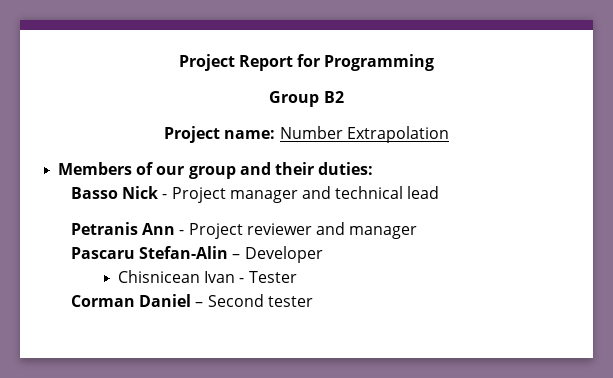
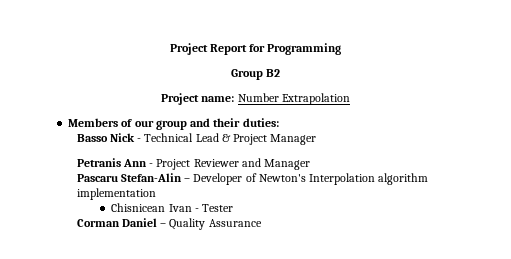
[171,186,440,203] Project manager and technical lead -> [144,133,317,145] Technical Lead & Project Manager
[246,222,418,239] reviewer and manager -> [193,158,310,170] Reviewer and Manager
(323, 254) none -> [245,173,429,185] [76,188,156,200] of Newton's Interpolation algorithm implementation
[207,294,313,307] Second tester -> [169,218,262,230] Quality Assurance

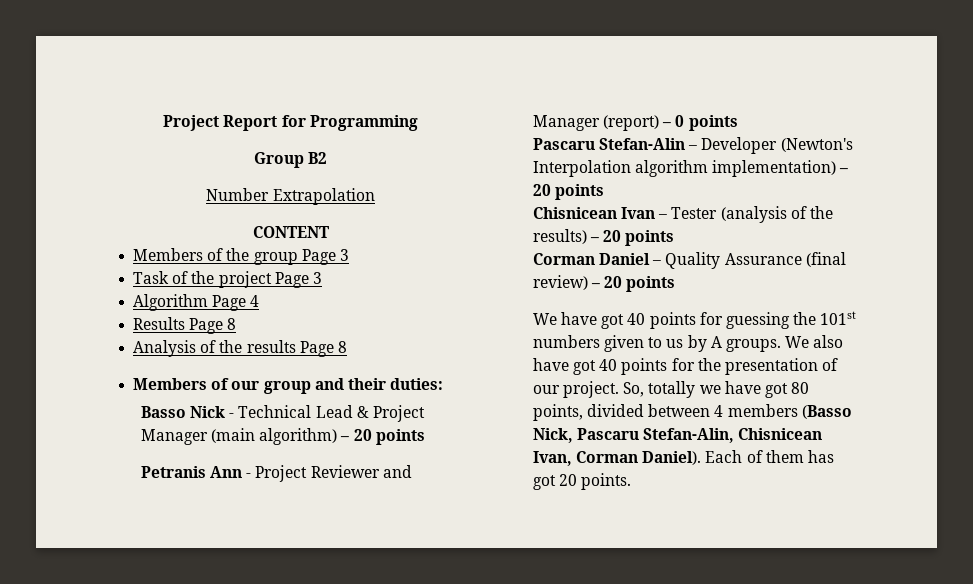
[161,93,235,105] Project name: -> (328, 158) none
(350, 99) none -> [252,226,329,238] [133,248,349,265] [133,271,322,288] [133,294,260,311] [133,317,237,334] [133,340,347,357] // CONTENT // Members of the group Page 3 // Task of the project Page 3 // Algorithm Page 4 // Results Page 8 // Analysis of the results Page 8
(317, 139) none -> [210,428,425,445] (main algorithm) – 20 points
(310, 164) none -> [602,115,738,131] (report) – 0 points
[245,173,429,185] [76,188,156,200] [111,203,233,212] of Newton's Interpolation algorithm implementation // Chisnicean Ivan - Tester -> [780,138,853,152] [532,160,849,177] [532,184,604,200] [532,206,833,223] [532,229,675,246] (Newton's Interpolation algorithm implementation) – 20 points // Chisnicean Ivan – Tester (analysis of the results) – 20 points
(262, 223) none -> [805,252,846,267] [532,275,676,292] [532,311,857,329] [532,335,844,352] [532,358,839,375] [532,381,810,398] [532,404,852,421] [532,428,823,443] [532,450,834,466] [532,473,632,490] (final review) – 20 points // We have got 40 points for guessing the 101st numbers given to us by A groups. We also have got 40 points for the presentation of our project. So, totally we have got 80 points, divided between 4 members (Basso Nick, Pascaru Stefan-Alin, Chisnicean Ivan, Corman Daniel). Each of them has got 20 points.

